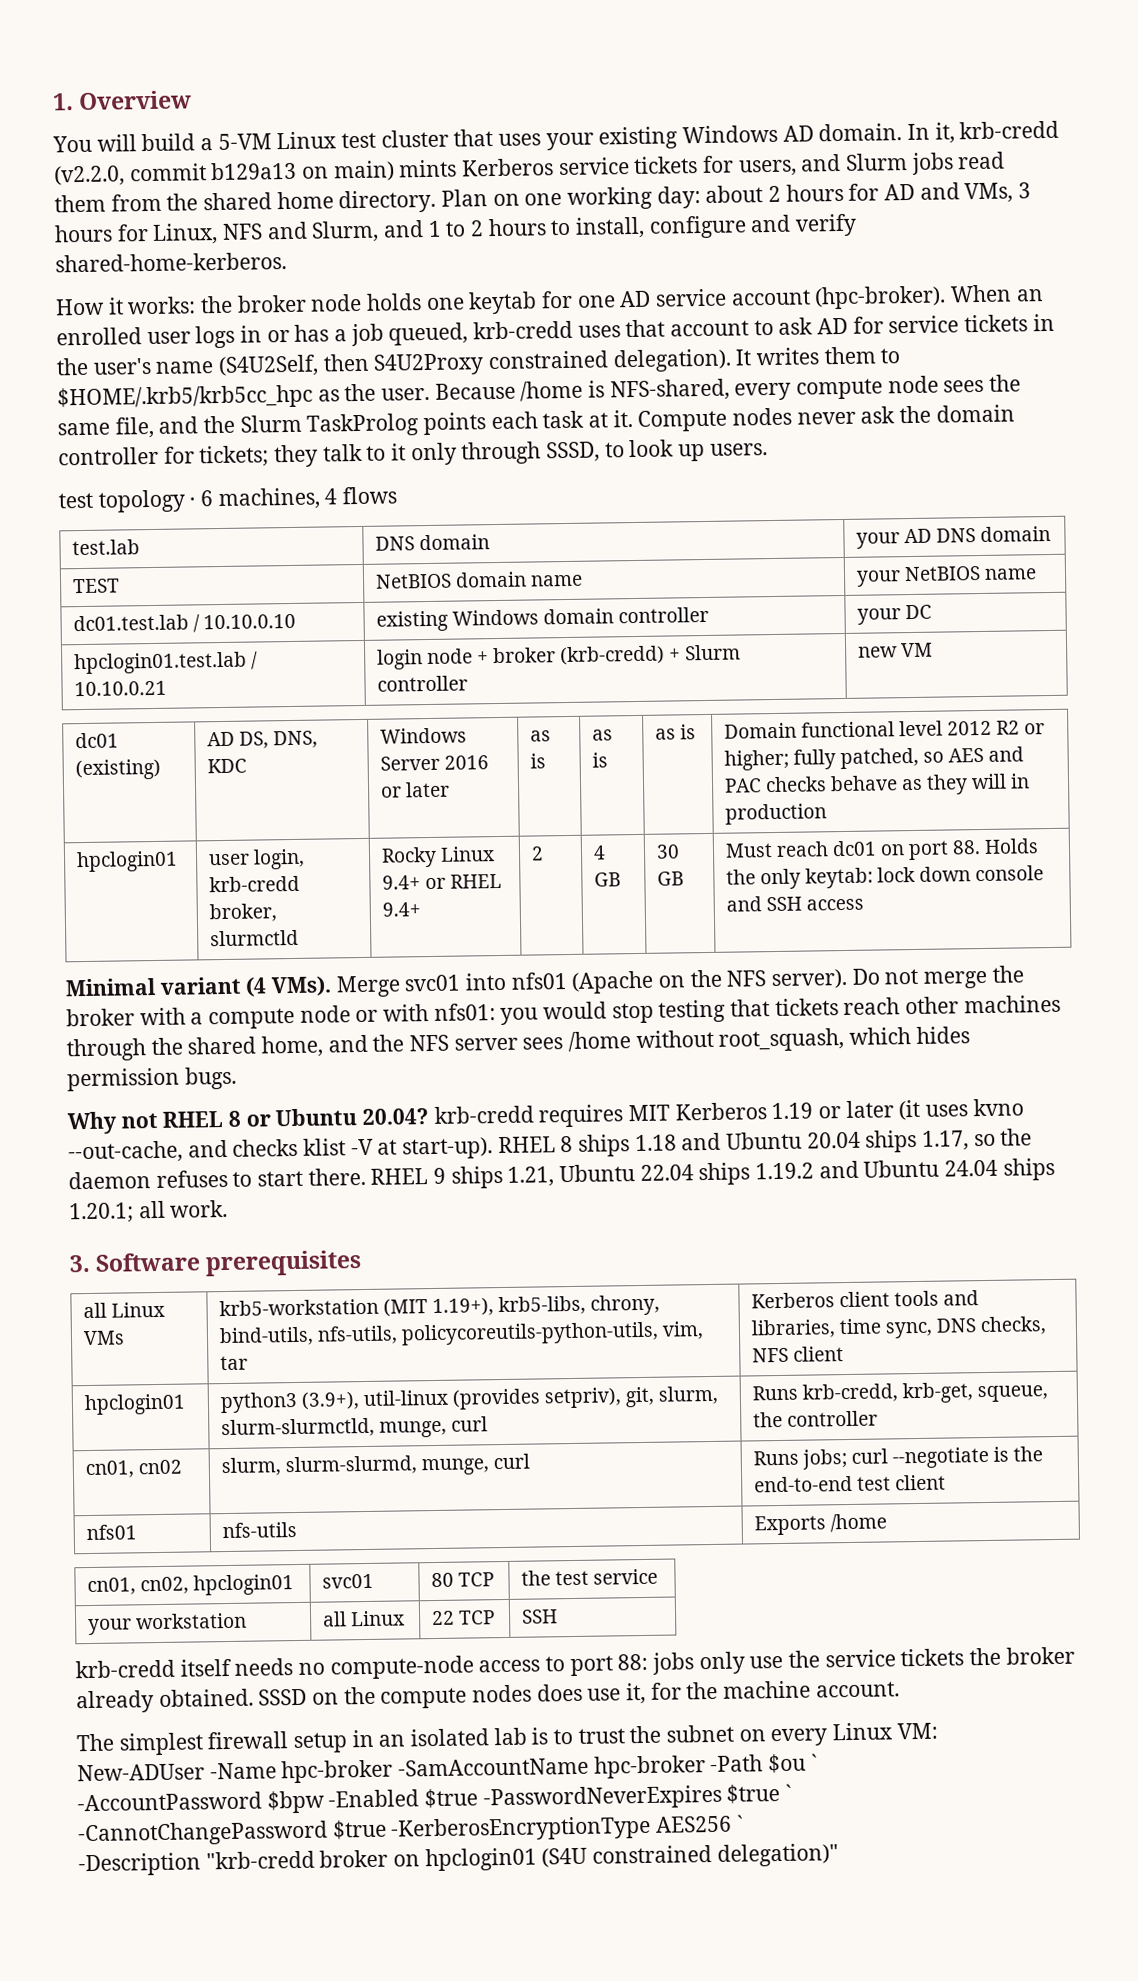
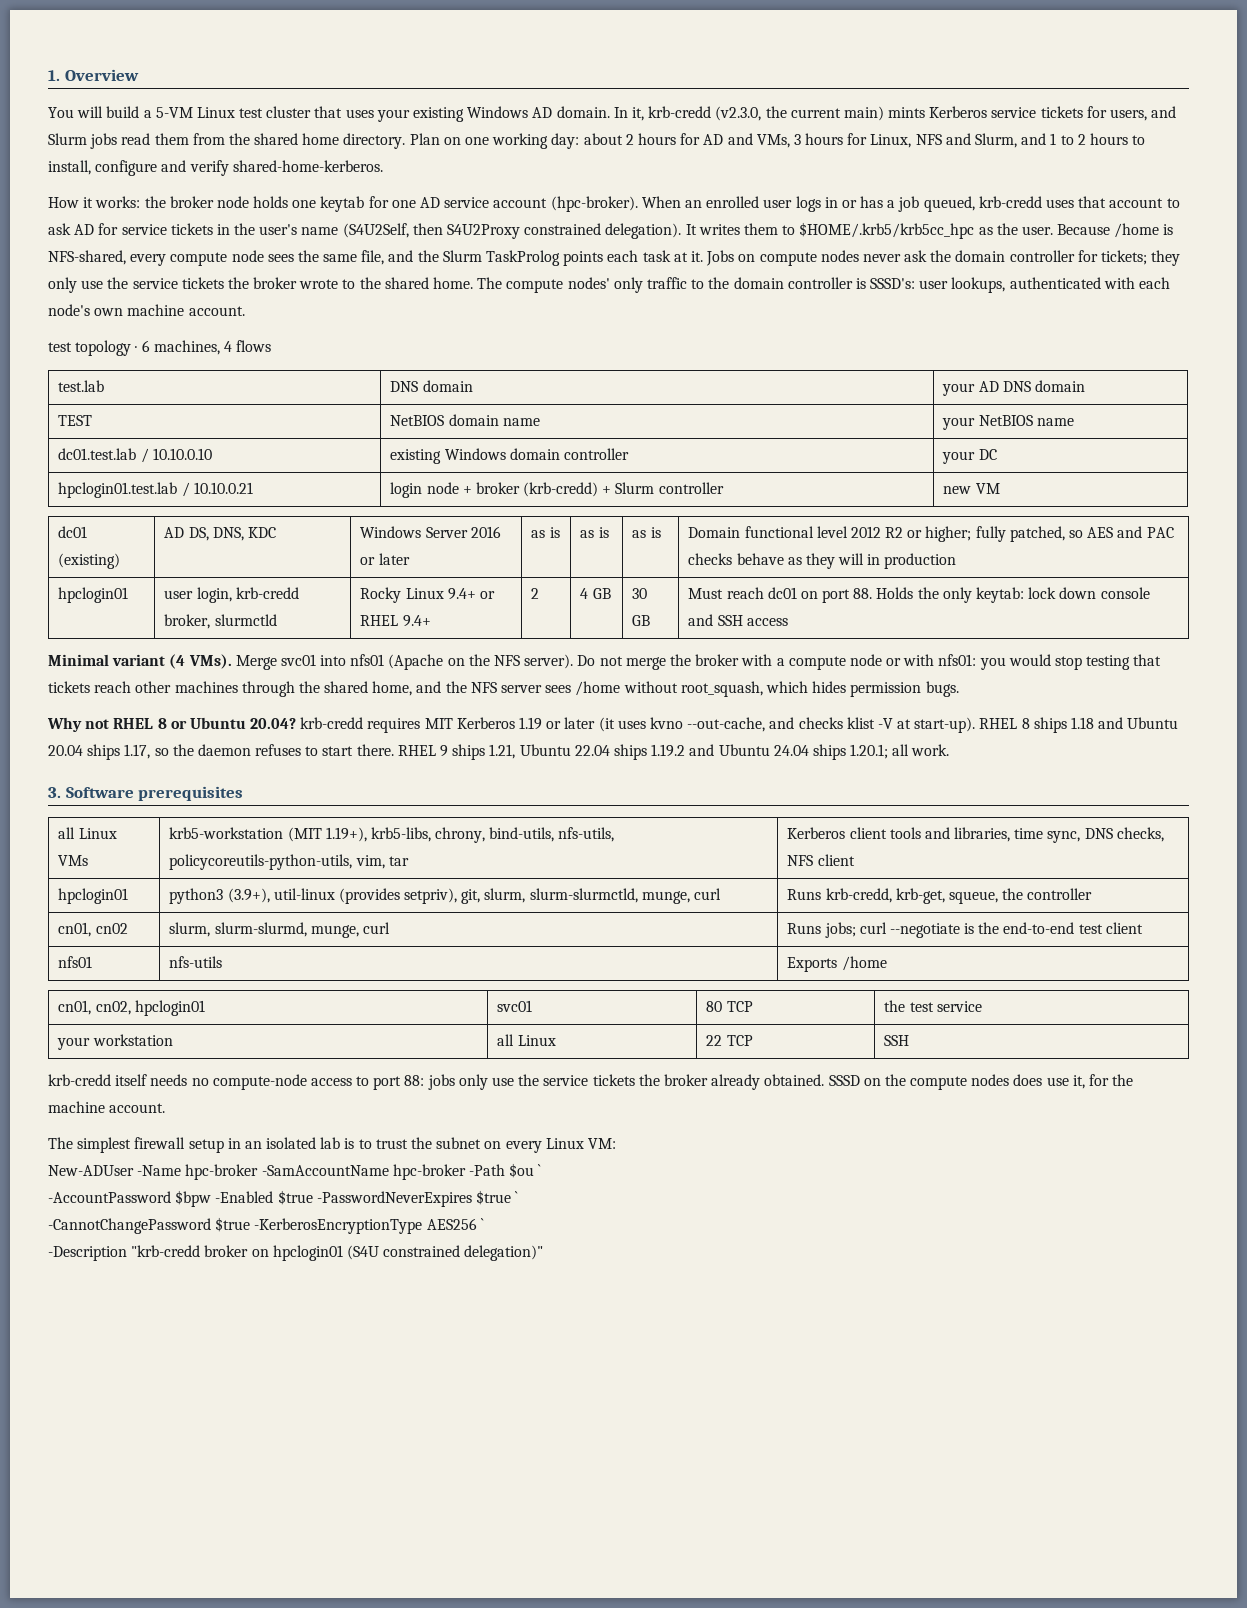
[54,161,330,187] (v2.2.0, commit b129a13 on -> [715,106,841,121] (v2.3.0, the current
[637,409,728,432] Compute -> [706,250,817,266] Jobs on compute
[322,439,768,466] talk to it only through SSSD, to look up users. -> [48,277,1170,293] [48,304,245,316] only use the service tickets the broker wrote to the shared home. The compute nodes' only traffic to the domain controller is SSSD's: user lookups, authenticated with each node's own machine account.

